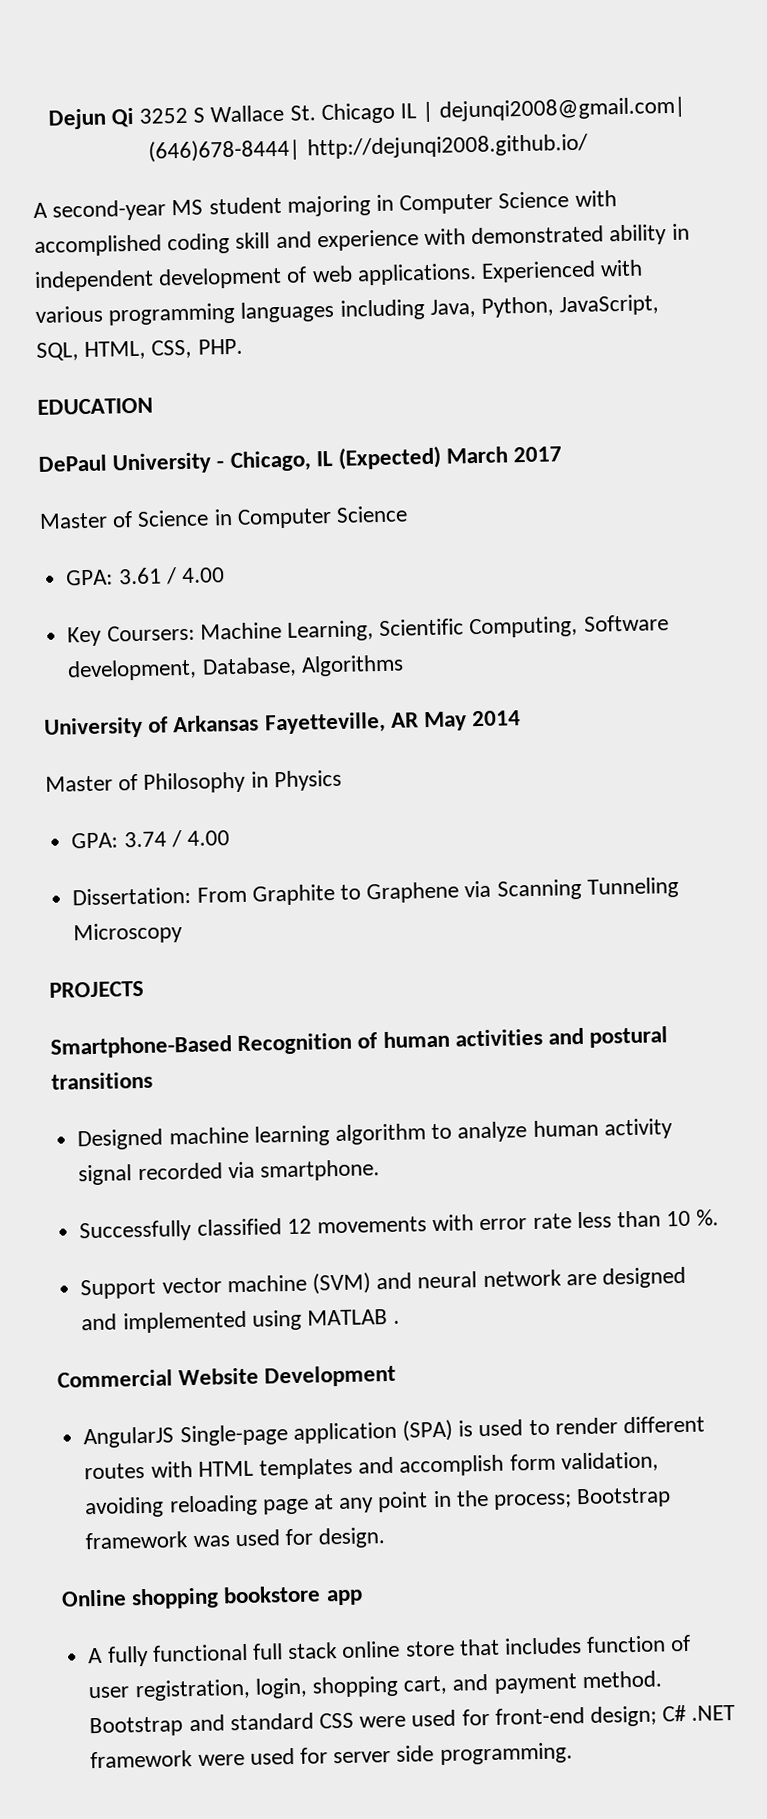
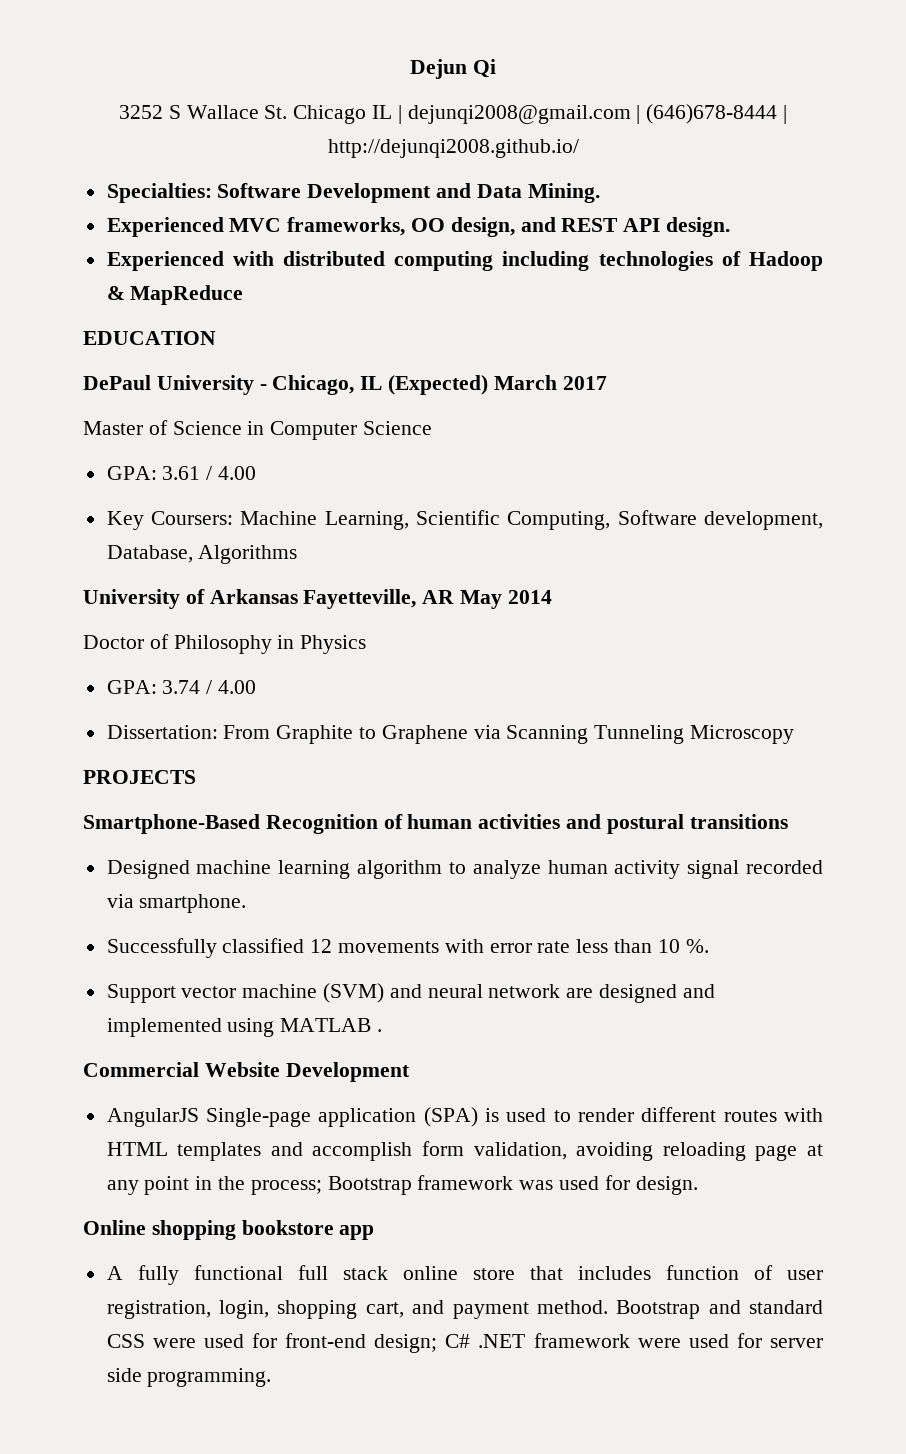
(134, 117) none -> (496, 68) //
[439,96,687,122] [148,133,588,163] [33,190,617,222] [34,223,690,257] [34,259,644,292] [35,294,660,326] [36,338,243,361] dejunqi2008@gmail.com| (646)678-8444| http://dejunqi2008.github.io/ // A second-year MS student majoring in Computer Science with accomplished coding skill and experience with demonstrated ability in independent development of web applications. Experienced with various programming languages including Java, Python, JavaScript, SQL, HTML, CSS, PHP. -> [407,104,788,124] [327,139,579,158] [106,183,600,203] [106,217,731,237] [106,251,824,271] [106,285,244,305] dejunqi2008@gmail.com | (646)678-8444 | http://dejunqi2008.github.io/ // Specialties: Software Development and Data Mining. // Experienced MVC frameworks, OO design, and REST API design. // Experienced with distributed computing including technologies of Hadoop & MapReduce
[45,775,113,792] Master -> [83,635,144,649] Doctor

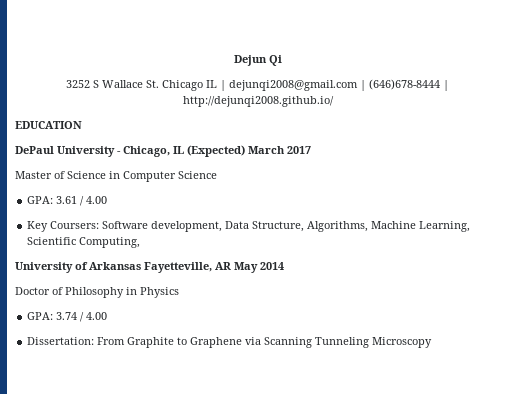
[106,183,600,203] [106,217,731,237] [106,251,824,271] [106,285,244,305] // Specialties: Software Development and Data Mining. // Experienced MVC frameworks, OO design, and REST API design. // Experienced with distributed computing including technologies of Hadoop & MapReduce -> (334, 101) none
(233, 518) none -> [102,221,369,232] Software development, Data Structure, Algorithms,
[617,510,823,530] [106,545,298,564] Software development, Database, Algorithms -> (141, 242) none
[83,770,196,784] [83,814,788,834] [106,860,824,879] [106,894,247,913] [106,938,709,958] [106,983,715,1003] [106,1018,383,1037] [83,1062,410,1082] [106,1107,823,1127] [106,1141,823,1161] [106,1175,698,1195] [83,1220,375,1240] [106,1265,823,1285] [106,1300,824,1319] [106,1333,823,1353] [106,1368,272,1387] // PROJECTS // Smartphone-Based Recognition of human activities and postural transitions // Designed machine learning algorithm to analyze human activity signal recorded via smartphone. // Successfully classified 12 movements with error rate less than 10 %. // Support vector machine (SVM) and neural network are designed and implemented using MATLAB . // Commercial Website Development // AngularJS Single-page application (SPA) is used to render different routes with HTML templates and accomplish form validation, avoiding reloading page at any point in the process; Bootstrap framework was used for design. // Online shopping bookstore app // A fully functional full stack online store that includes function of user registration, login, shopping cart, and payment method. Bootstrap and standard CSS were used for front-end design; C# .NET framework were used for server side programming. -> (433, 342) none

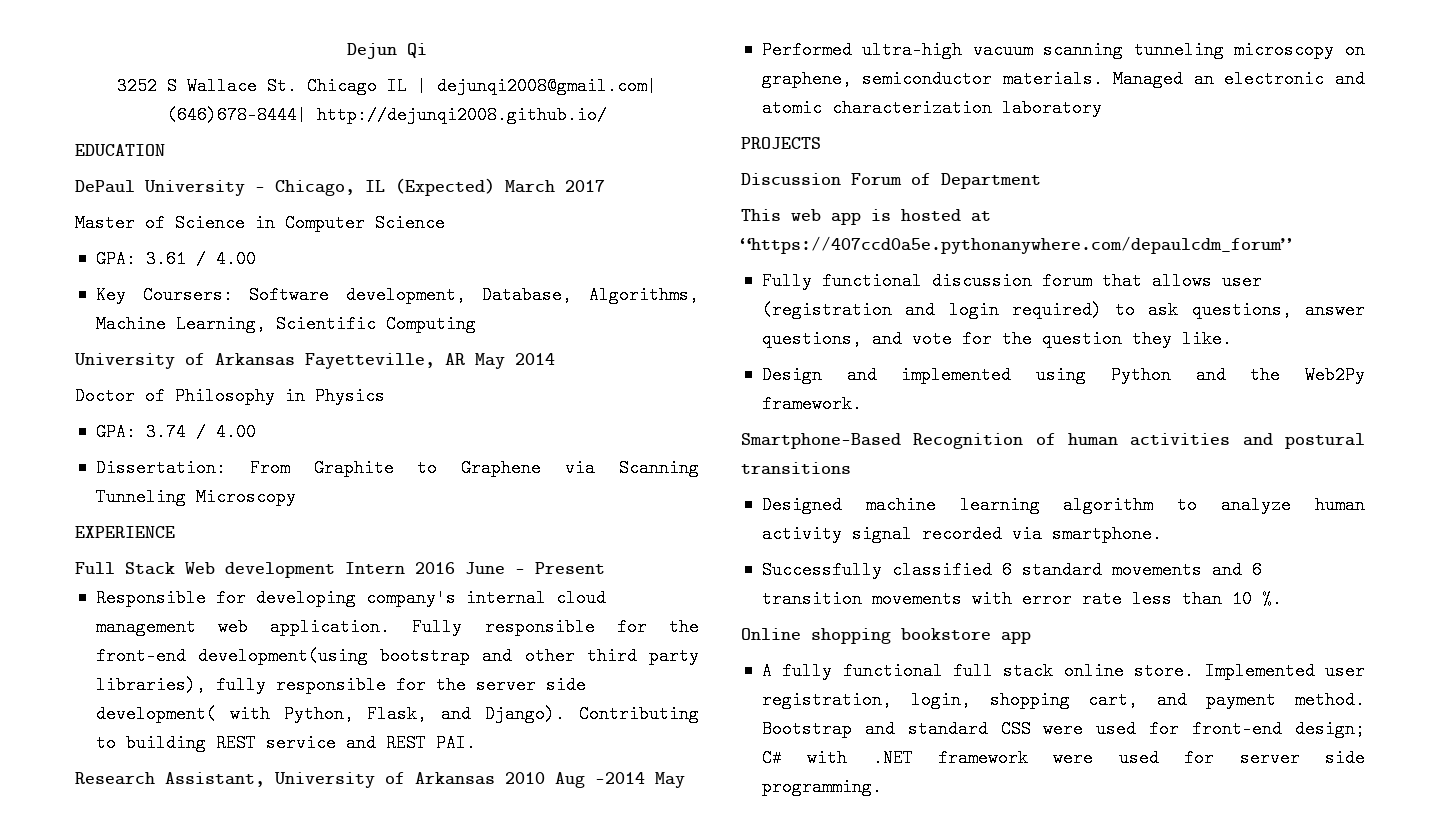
[229,79,449,91] dejunqi2008@gmail.com | (646)678-8444 | -> [437,77,657,95] [167,106,307,124] dejunqi2008@gmail.com| (646)678-8444|
[225,221,305,232] Data Structure, -> [482,286,573,304] Database,
[79,237,141,248] Computing, -> [385,315,476,333] Computing
(433, 342) none -> [75,526,175,538] [75,562,605,578] [95,589,606,607] [95,618,699,636] [95,647,699,665] [95,676,586,694] [95,705,700,723] [95,734,476,752] [75,772,685,788] [761,41,1365,59] [761,70,1365,88] [761,99,1102,117] [741,137,821,149] [741,173,1041,189] [741,209,991,225] [740,236,1292,254] [761,272,1262,290] [761,301,1365,319] [761,330,1232,348] [761,366,1365,384] [761,395,862,413] [741,433,1365,449] [741,462,851,475] [761,496,1365,514] [761,525,1162,543] [761,561,1262,579] [761,590,1282,608] [741,628,1031,644] [761,662,1365,680] [761,691,1365,709] [761,720,1365,738] [761,749,1365,767] [761,778,882,796] // EXPERIENCE // Full Stack Web development Intern 2016 June - Present // Responsible for developing company's internal cloud management web application. Fully responsible for the front-end development(using bootstrap and other third party libraries), fully responsible for the server side development( with Python, Flask, and Django). Contributing to building REST service and REST PAI. // Research Assistant, University of Arkansas 2010 Aug -2014 May // Performed ultra-high vacuum scanning tunneling microscopy on graphene, semiconductor materials. Managed an electronic and atomic characterization laboratory // PROJECTS // Discussion Forum of Department // This web app is hosted at “https://407ccd0a5e.pythonanywhere.com/depaulcdm_forum” // Fully functional discussion forum that allows user (registration and login required) to ask questions, answer questions, and vote for the question they like. // Design and implemented using Python and the Web2Py framework. // Smartphone-Based Recognition of human activities and postural transitions // Designed machine learning algorithm to analyze human activity signal recorded via smartphone. // Successfully classified 6 standard movements and 6 transition movements with error rate less than 10 %. // Online shopping bookstore app // A fully functional full stack online store. Implemented user registration, login, shopping cart, and payment method. Bootstrap and standard CSS were used for front-end design; C# with .NET framework were used for server side programming.

